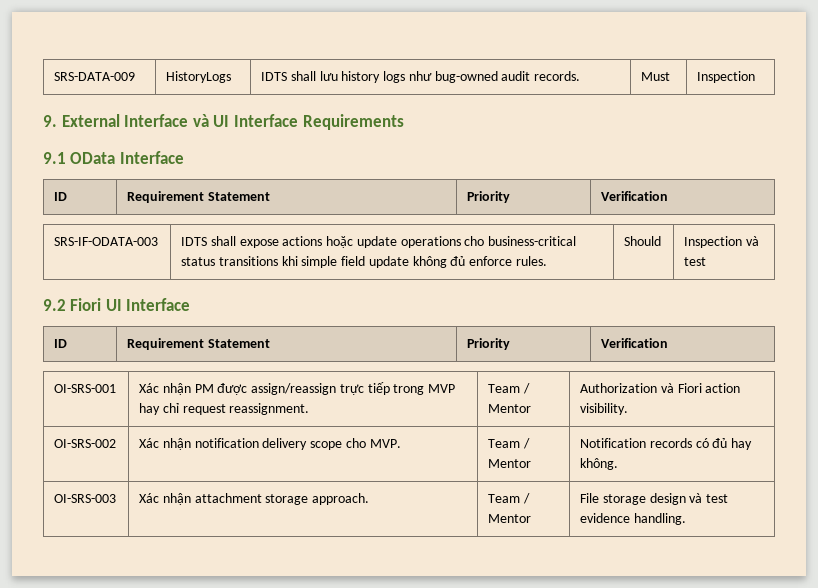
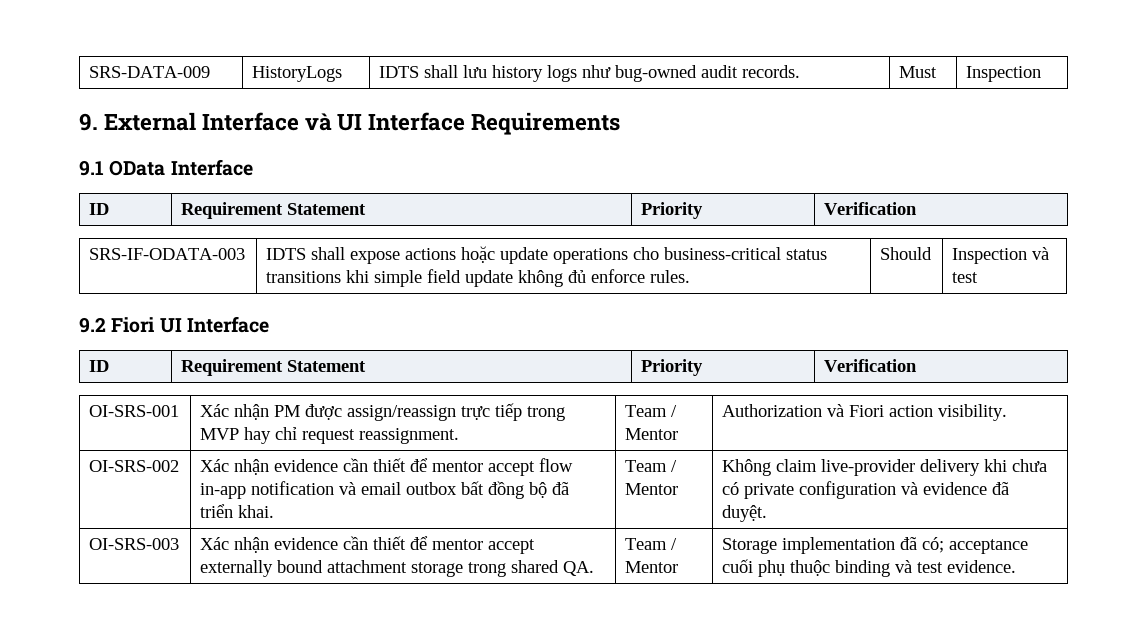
[194,438,401,450] [488,438,530,449] [488,459,532,468] [580,438,753,450] [580,458,619,470] [54,494,117,503] [139,493,370,505] [488,493,530,504] [488,514,532,523] [580,493,729,505] [580,513,686,525] notification delivery scope cho MVP. | Team / Mentor | Notification records có đủ hay không. // OI-SRS-003 | Xác nhận attachment storage approach. | Team / Mentor | File storage design và test evidence handling. -> [274,458,574,476] [200,481,570,499] [200,504,275,518] [625,460,678,472] [625,483,679,495] [722,459,1048,476] [722,481,1010,499] [722,505,768,522] [89,538,180,550] [200,536,536,554] [200,560,595,577] [625,538,678,550] [625,561,679,573] [722,537,1029,554] [722,559,1017,577] evidence cần thiết để mentor accept flow in-app notification và email outbox bất đồng bộ đã triển khai. | Team / Mentor | Không claim live-provider delivery khi chưa có private configuration và evidence đã duyệt. // OI-SRS-003 | Xác nhận evidence cần thiết để mentor accept externally bound attachment storage trong shared QA. | Team / Mentor | Storage implementation đã có; acceptance cuối phụ thuộc binding và test evidence.

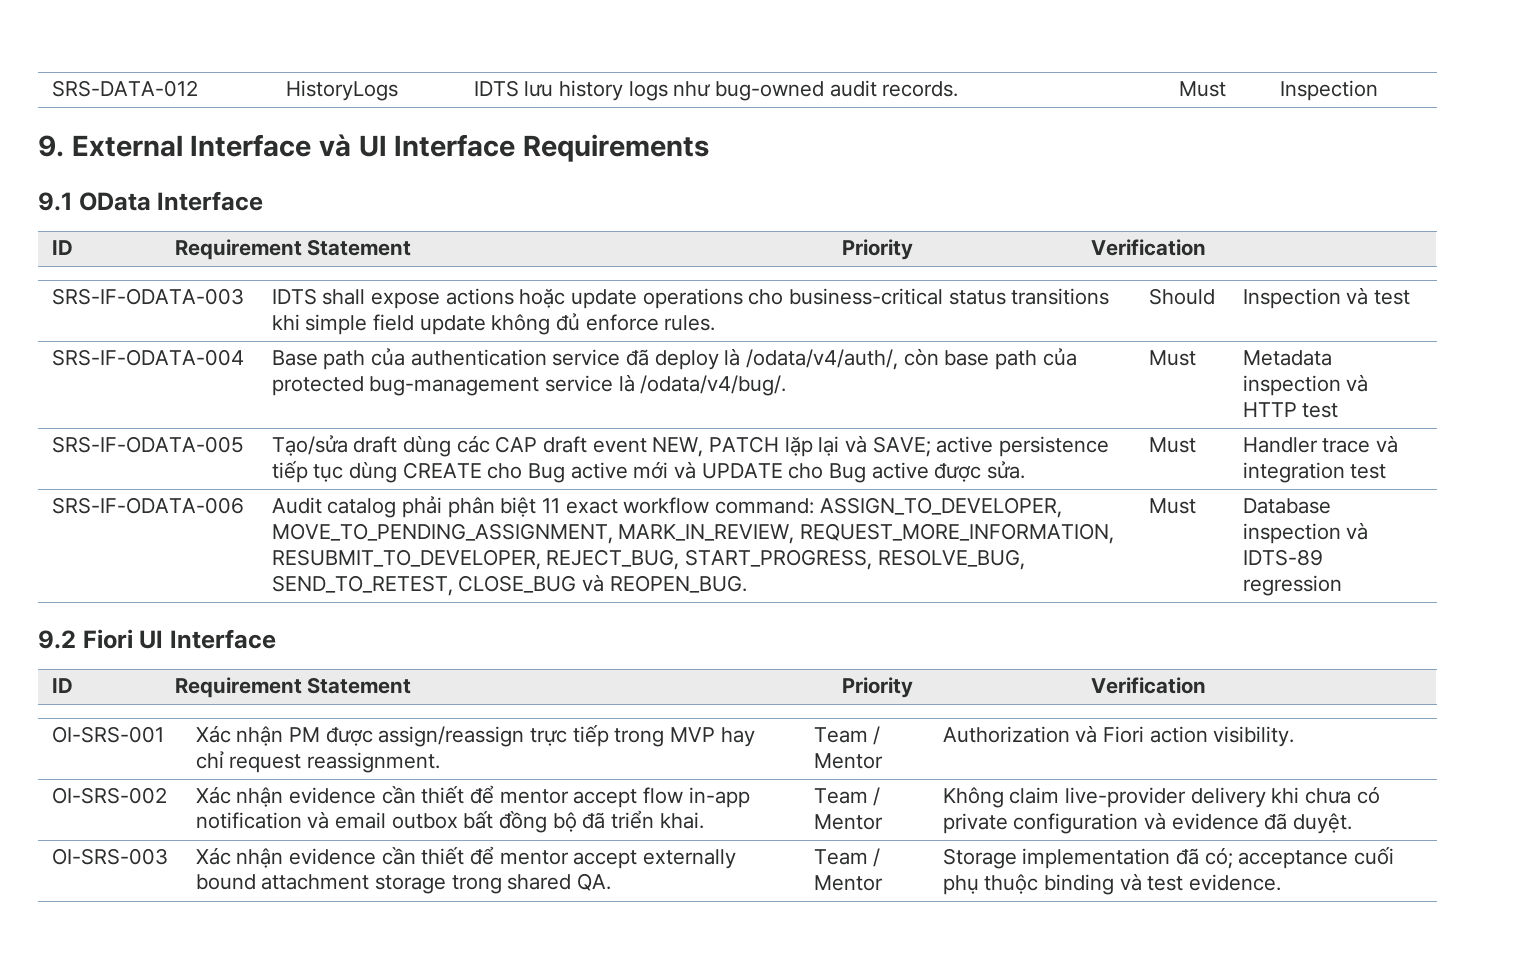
[89,66,211,78] SRS-DATA-009 -> [51,80,198,97] SRS-DATA-012
[424,65,459,78] shall -> (519, 88) none
(979, 277) none -> [51,349,244,366] [271,348,1077,370] [271,374,787,396] [1148,350,1196,366] [1242,350,1332,366] [1242,374,1369,396] [1242,402,1339,418] [51,436,244,453] [271,435,1110,457] [271,461,1026,483] [1148,437,1196,453] [1242,435,1398,453] [1242,462,1387,483] [51,497,244,514] [271,496,1062,518] [271,523,1114,544] [271,549,1025,570] [271,574,747,596] [1148,498,1196,514] [1242,498,1331,514] [1242,522,1369,544] [1242,549,1323,566] [1242,575,1342,596] // SRS-IF-ODATA-004 | Base path của authentication service đã deploy là /odata/v4/auth/, còn base path của protected bug-management service là /odata/v4/bug/. | Must | Metadata inspection và HTTP test // SRS-IF-ODATA-005 | Tạo/sửa draft dùng các CAP draft event NEW, PATCH lặp lại và SAVE; active persistence tiếp tục dùng CREATE cho Bug active mới và UPDATE cho Bug active được sửa. | Must | Handler trace và integration test // SRS-IF-ODATA-006 | Audit catalog phải phân biệt 11 exact workflow command: ASSIGN_TO_DEVELOPER, MOVE_TO_PENDING_ASSIGNMENT, MARK_IN_REVIEW, REQUEST_MORE_INFORMATION, RESUBMIT_TO_DEVELOPER, REJECT_BUG, START_PROGRESS, RESOLVE_BUG, SEND_TO_RETEST, CLOSE_BUG và REOPEN_BUG. | Must | Database inspection và IDTS-89 regression

